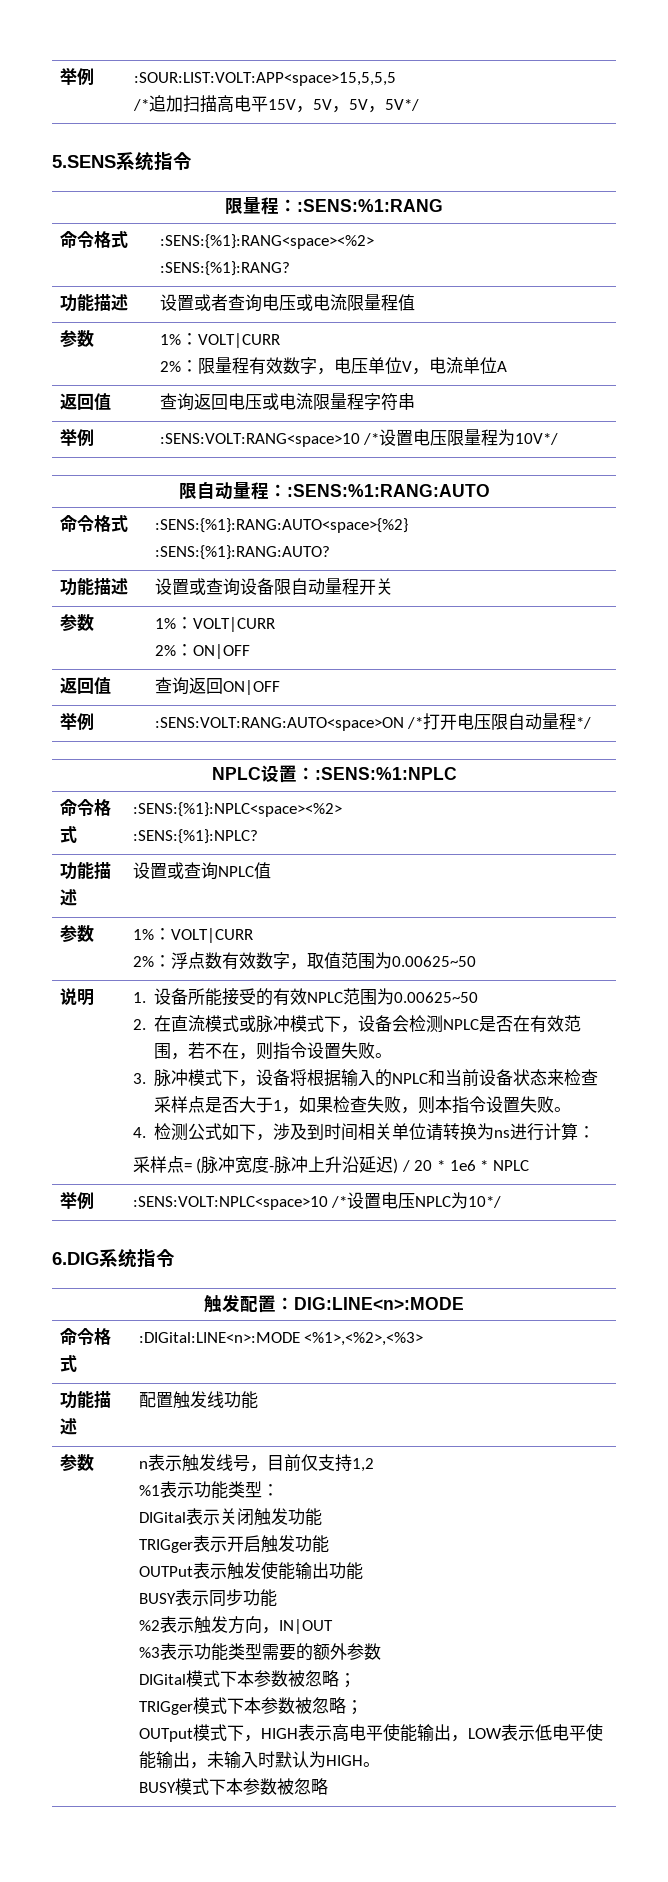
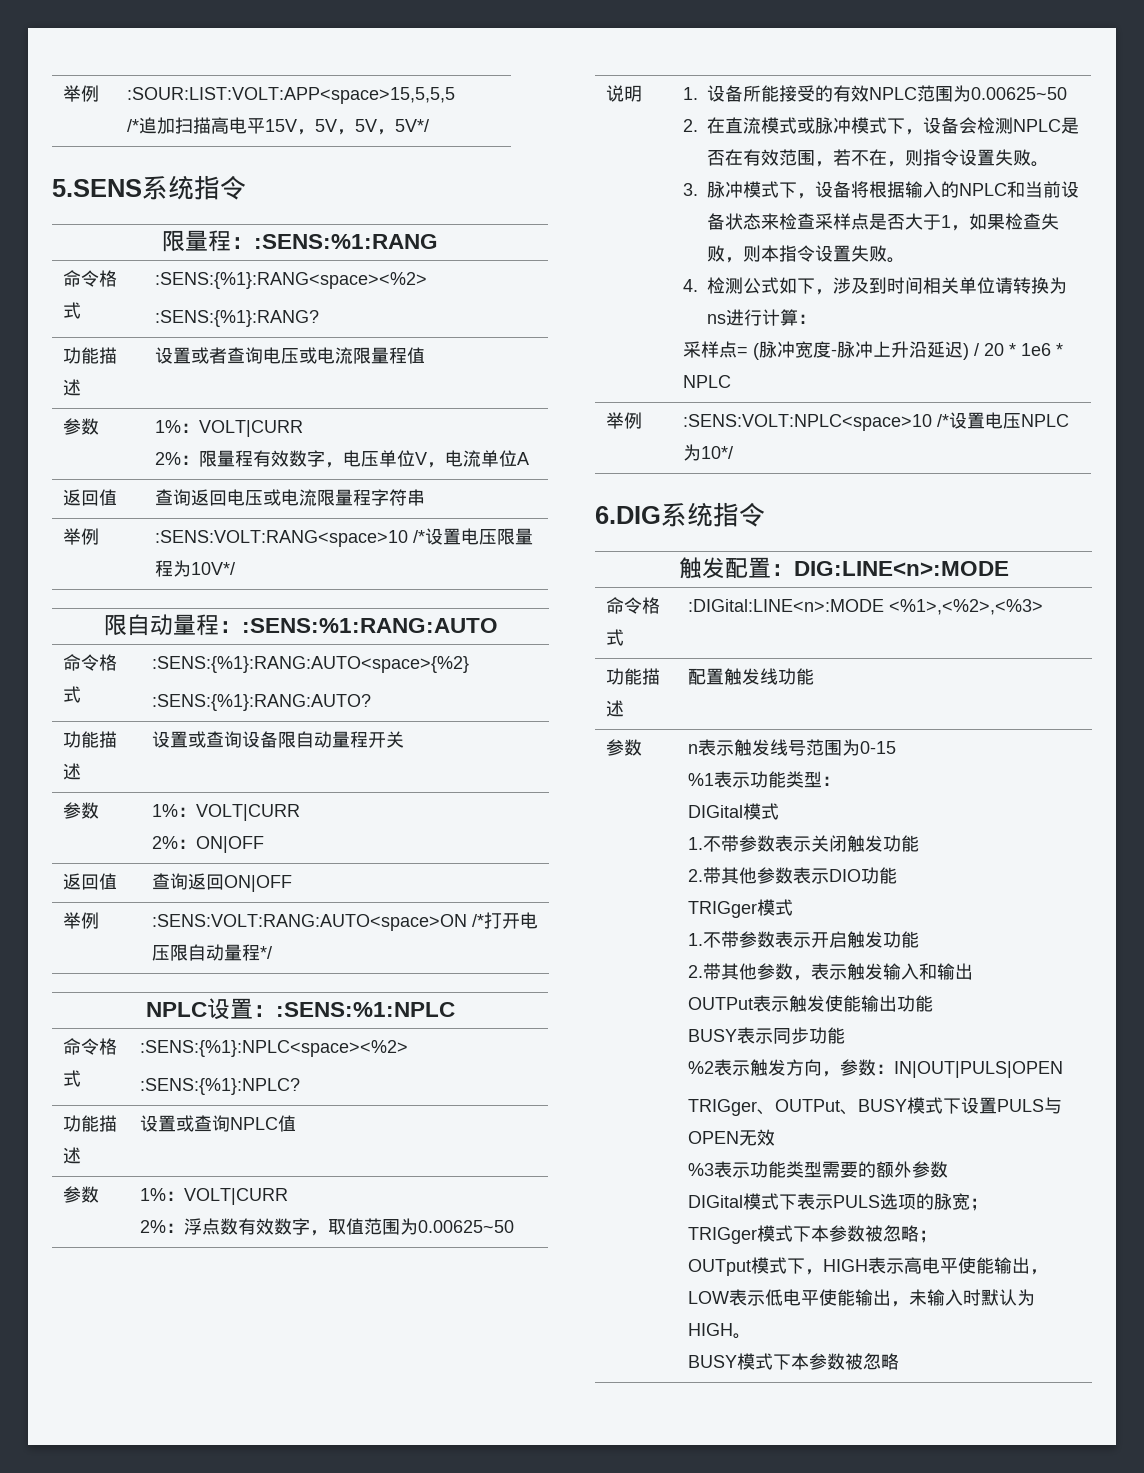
[249,1454,374,1472] ，目前仅支持1,2 -> [805,739,896,756] 范围为0-15
(186, 1517) none -> [742,803,779,820] [687,835,775,852] 模式 // 1.不带参数
[138,1535,329,1553] TRIGger表示开启触发功能 -> [687,867,897,884] [687,899,793,918] [687,931,919,948] [687,963,973,981] 2.带其他参数表示DIO功能 // TRIGger模式 // 1.不带参数表示开启触发功能 // 2.带其他参数，表示触发输入和输出
[278,1619,333,1634] IN|OUT -> [839,1059,1063,1078] [687,1097,1062,1116] [687,1129,775,1146] 参数：IN|OUT|PULS|OPEN // TRIGger、OUTPut、BUSY模式下设置PULS与OPEN无效
[236,1670,339,1687] 本参数被忽略 -> [796,1193,970,1210] 表示PULS选项的脉宽

